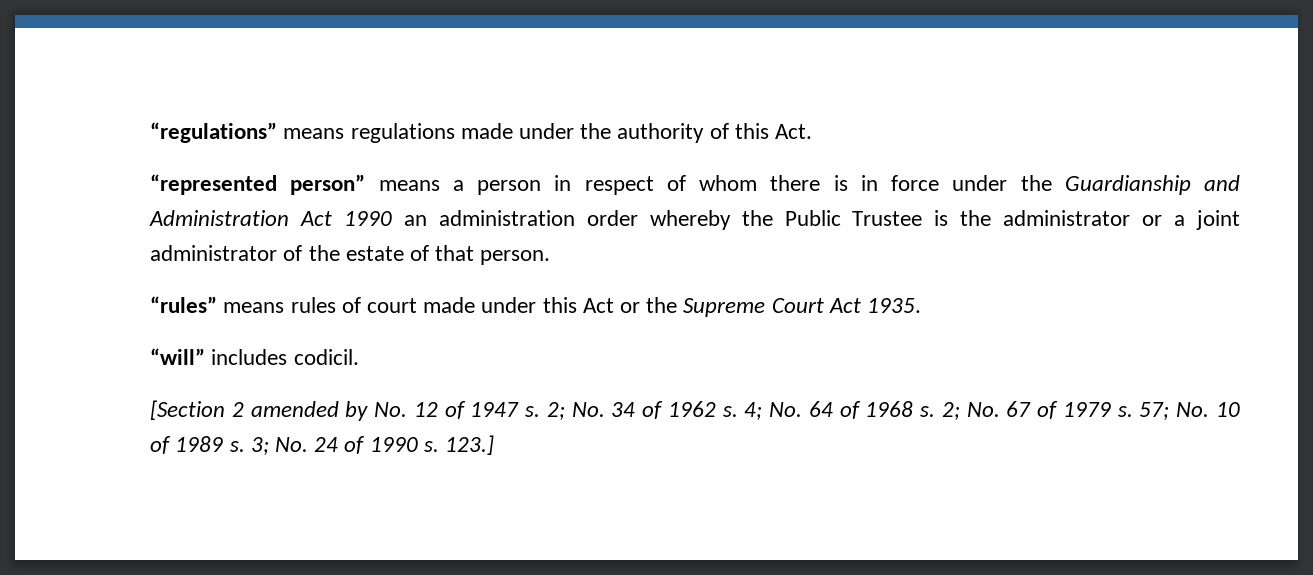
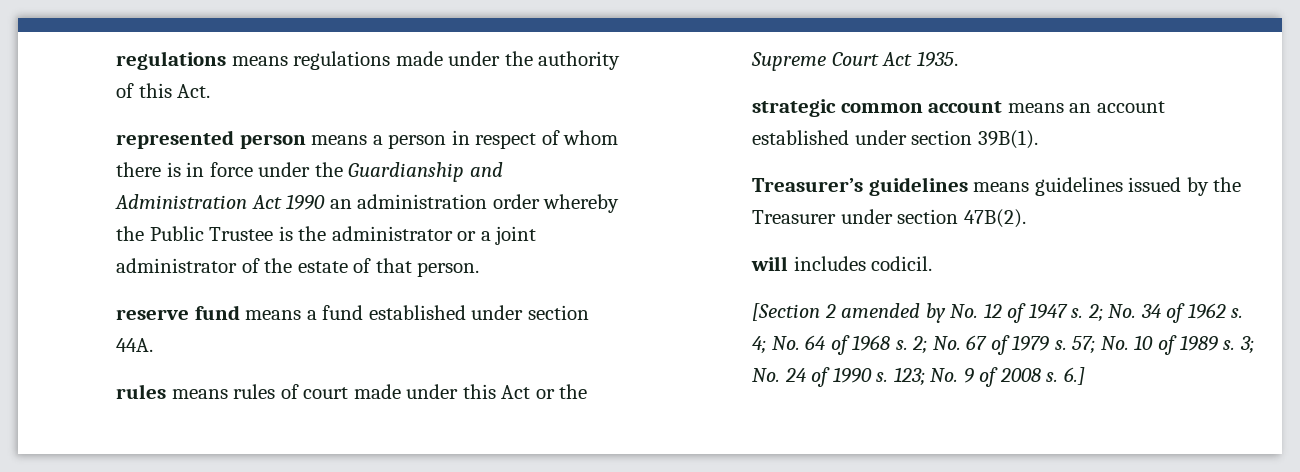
[150,122,278,143] “regulations” -> [115,51,226,70] regulations
[150,174,366,195] “represented person” -> [115,130,306,149] represented person
[150,296,218,313] “rules” -> [115,305,589,320] [115,338,153,352] [115,384,166,399] reserve fund means a fund established under section 44A. // rules
[150,348,206,365] “will” -> [751,99,1165,117] [751,130,1038,149] [751,177,1242,196] [751,209,1026,228] [750,256,788,271] strategic common account means an account established under section 39B(1). // Treasurer’s guidelines means guidelines issued by the Treasurer under section 47B(2). // will
[444,435,494,455] 123.] -> [893,367,1085,387] 123; No. 9 of 2008 s. 6.]

